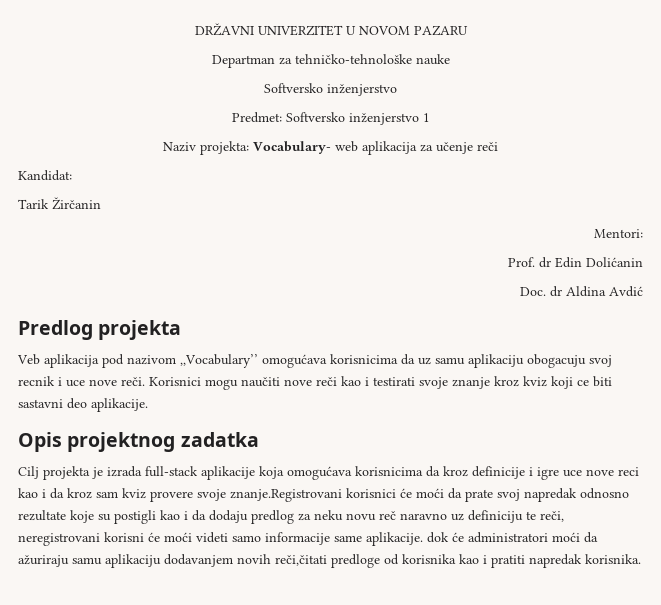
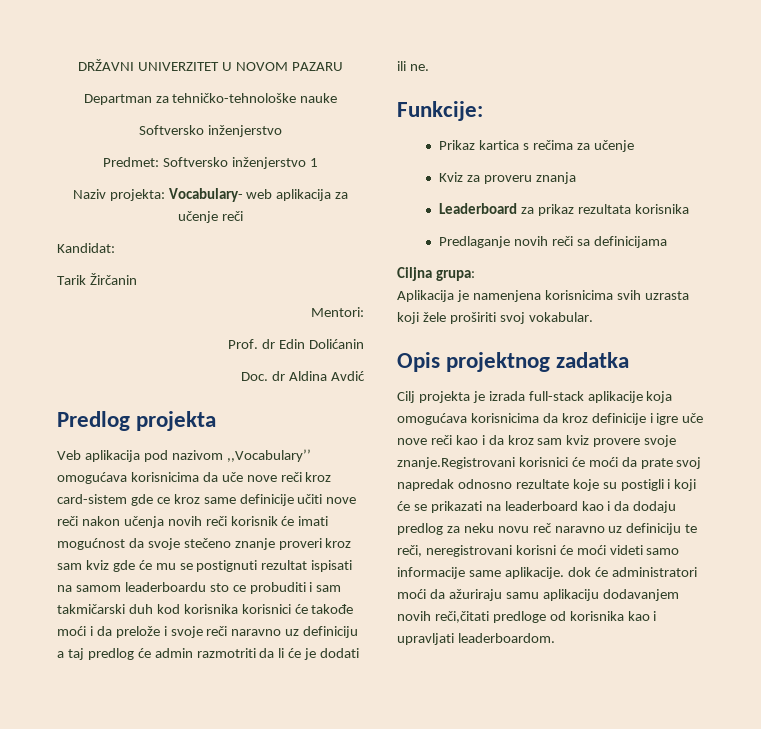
[418,354,612,368] [18,376,612,390] [18,398,148,412] uz samu aplikaciju obogacuju svoj recnik i uce nove reči. Korisnici mogu naučiti nove reči kao i testirati svoje znanje kroz kviz koji ce biti sastavni deo aplikacije. -> [221,472,332,482] [57,494,357,506] [57,516,329,528] [57,538,352,550] [57,560,353,572] [57,582,342,594] [57,604,354,614] [57,626,359,638] [57,648,360,660] [397,61,429,71] [397,101,483,121] [439,140,634,152] [439,172,577,184] [439,203,690,216] [439,236,668,248] [397,267,475,281] [397,290,689,302] [397,312,593,324] uče nove reči kroz card-sistem gde ce kroz same definicije učiti nove reči nakon učenja novih reči korisnik će imati mogućnost da svoje stečeno znanje proveri kroz sam kviz gde će mu se postignuti rezultat ispisati na samom leaderboardu sto ce probuditi i sam takmičarski duh kod korisnika korisnici će takođe moći i da prelože i svoje reči naravno uz definiciju a taj predlog će admin razmotriti da li će je dodati ili ne. // Funkcije: // Prikaz kartica s rečima za učenje // Kviz za proveru znanja // Leaderboard za prikaz rezultata korisnika // Predlaganje novih reči sa definicijama // Ciljna grupa: // Aplikacija je namenjena korisnicima svih uzrasta koji žele proširiti svoj vokabular.
[563,467,639,477] uce nove reci -> [682,413,704,423] [397,435,452,445] uče nove reči
(156, 517) none -> [667,479,697,491] [397,501,578,513] i koji će se prikazati na leaderboard
[491,554,641,568] pratiti napredak korisnika. -> [397,633,555,645] upravljati leaderboardom.

